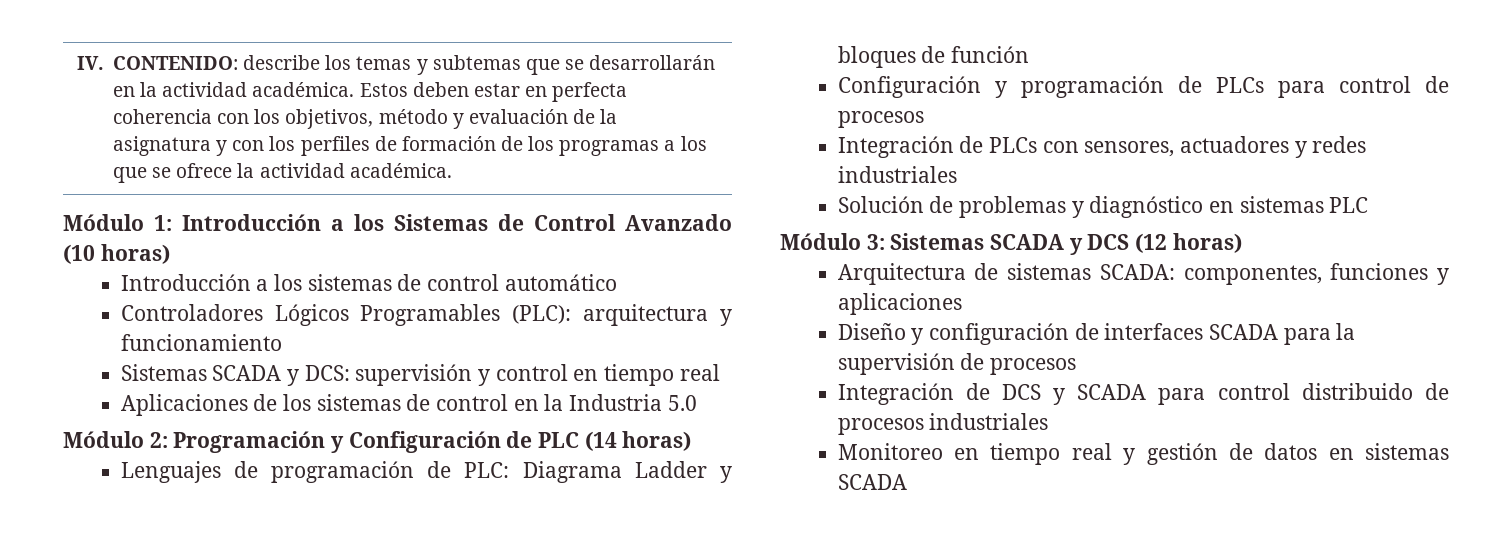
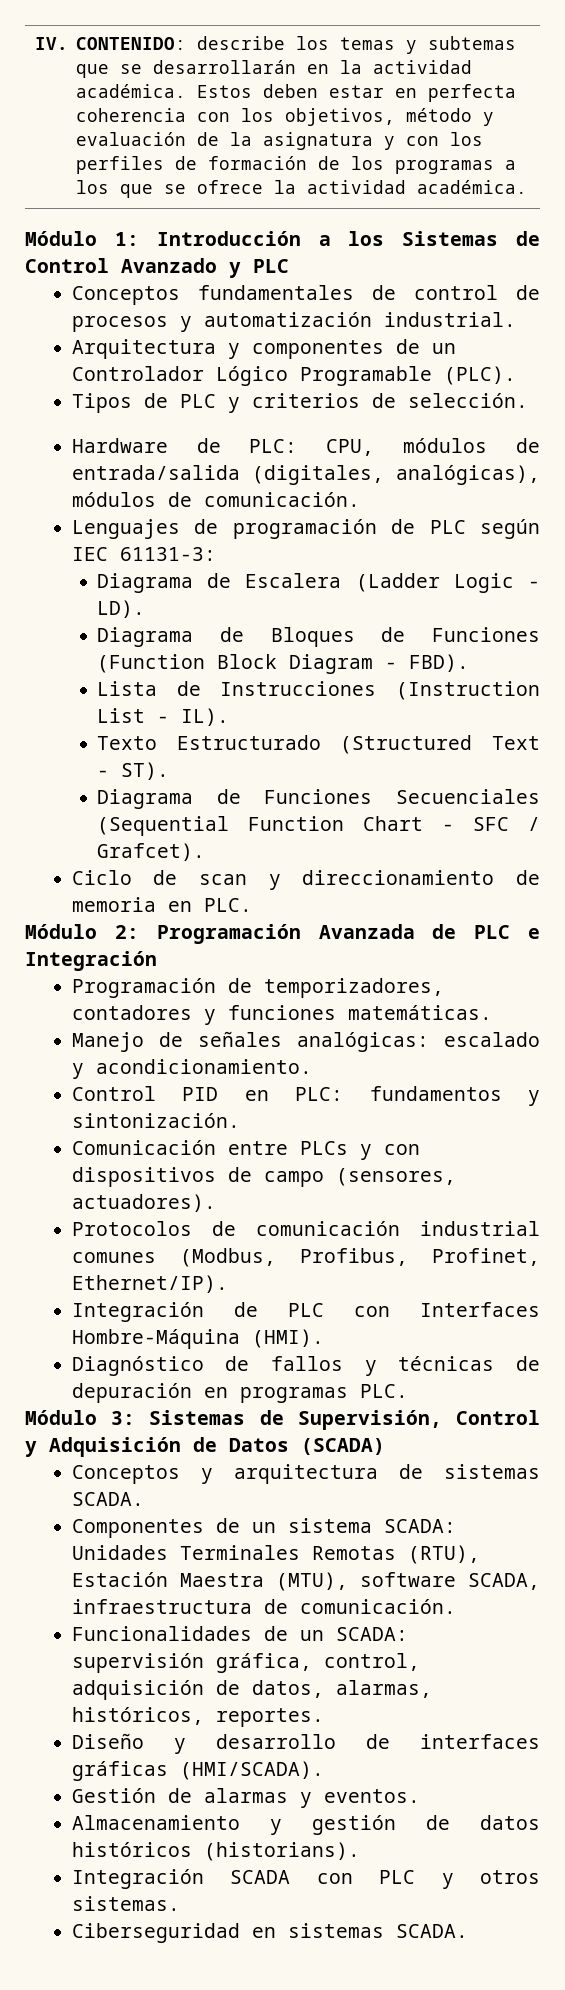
[63,244,170,264] [120,274,617,291] [120,304,732,326] [120,334,282,351] [120,364,720,386] [120,394,697,416] [63,431,692,453] [120,461,732,483] [837,46,1029,68] [837,76,1449,98] [837,111,924,128] [837,136,1367,158] [837,166,957,183] [837,196,1369,218] [780,233,1242,255] [837,263,1449,285] [837,293,962,315] (10 horas) // Introducción a los sistemas de control automático // Controladores Lógicos Programables (PLC): arquitectura y funcionamiento // Sistemas SCADA y DCS: supervisión y control en tiempo real // Aplicaciones de los sistemas de control en la Industria 5.0 // Módulo 2: Programación y Configuración de PLC (14 horas) // Lenguajes de programación de PLC: Diagrama Ladder y bloques de función // Configuración y programación de PLCs para control de procesos // Integración de PLCs con sensores, actuadores y redes industriales // Solución de problemas y diagnóstico en sistemas PLC // Módulo 3: Sistemas SCADA y DCS (12 horas) // Arquitectura de sistemas SCADA: componentes, funciones y aplicaciones -> [229,259,289,278] [71,285,540,305] [71,312,516,332] [71,339,456,359] [71,366,516,386] [71,393,528,413] [71,438,540,456] [71,465,540,485] [71,492,360,507] [71,519,540,539] [71,547,216,561] [97,573,540,593] [97,600,146,618] [97,627,540,647] [97,654,470,674] [97,681,540,700] [97,708,230,726] [97,735,540,754] [97,762,170,780] [97,789,540,809] [97,816,540,836] [97,843,206,861] [71,870,540,890] [71,897,252,912] [25,924,540,944] [25,951,157,971] [71,978,444,998] [71,1005,492,1025] [71,1031,540,1052] [71,1059,312,1079] [71,1086,540,1106] [71,1113,240,1128] [71,1140,420,1160] [71,1167,456,1187] [71,1194,216,1212] [71,1221,540,1236] [71,1248,540,1267] [71,1275,228,1293] [71,1302,540,1322] [71,1329,324,1349] [71,1356,540,1376] [71,1383,408,1403] [25,1410,540,1430] [25,1437,385,1457] [71,1464,540,1484] [71,1492,144,1506] [71,1518,456,1538] [71,1545,480,1564] [71,1572,540,1591] [71,1599,456,1614] [71,1626,408,1641] [71,1653,420,1673] [71,1680,432,1700] [71,1707,324,1727] y PLC // Conceptos fundamentales de control de procesos y automatización industrial. // Arquitectura y componentes de un Controlador Lógico Programable (PLC). // Tipos de PLC y criterios de selección. // Hardware de PLC: CPU, módulos de entrada/salida (digitales, analógicas), módulos de comunicación. // Lenguajes de programación de PLC según IEC 61131-3: // Diagrama de Escalera (Ladder Logic - LD). // Diagrama de Bloques de Funciones (Function Block Diagram - FBD). // Lista de Instrucciones (Instruction List - IL). // Texto Estructurado (Structured Text - ST). // Diagrama de Funciones Secuenciales (Sequential Function Chart - SFC / Grafcet). // Ciclo de scan y direccionamiento de memoria en PLC. // Módulo 2: Programación Avanzada de PLC e Integración // Programación de temporizadores, contadores y funciones matemáticas. // Manejo de señales analógicas: escalado y acondicionamiento. // Control PID en PLC: fundamentos y sintonización. // Comunicación entre PLCs y con dispositivos de campo (sensores, actuadores). // Protocolos de comunicación industrial comunes (Modbus, Profibus, Profinet, Ethernet/IP). // Integración de PLC con Interfaces Hombre-Máquina (HMI). // Diagnóstico de fallos y técnicas de depuración en programas PLC. // Módulo 3: Sistemas de Supervisión, Control y Adquisición de Datos (SCADA) // Conceptos y arquitectura de sistemas SCADA. // Componentes de un sistema SCADA: Unidades Terminales Remotas (RTU), Estación Maestra (MTU), software SCADA, infraestructura de comunicación. // Funcionalidades de un SCADA: supervisión gráfica, control, adquisición de datos, alarmas, históricos, reportes.
[928,323,1069,345] configuración -> [215,1734,336,1749] desarrollo
[1208,323,1356,345] [837,353,1076,375] [837,383,1449,405] [837,413,1049,435] [837,443,1449,465] [837,474,907,490] SCADA para la supervisión de procesos // Integración de DCS y SCADA para control distribuido de procesos industriales // Monitoreo en tiempo real y gestión de datos en sistemas SCADA -> [71,1761,324,1781] [71,1788,420,1808] [71,1815,540,1835] [71,1842,360,1861] [71,1869,540,1889] [71,1896,180,1911] [71,1923,468,1943] gráficas (HMI/SCADA). // Gestión de alarmas y eventos. // Almacenamiento y gestión de datos históricos (historians). // Integración SCADA con PLC y otros sistemas. // Ciberseguridad en sistemas SCADA.

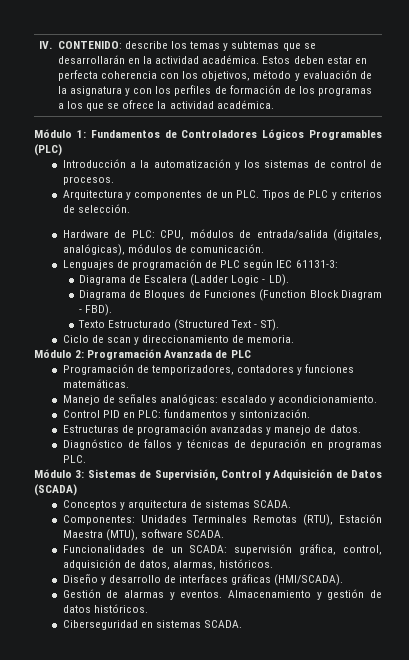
[156,231,540,246] [25,258,289,278] [71,285,540,305] [71,312,516,332] Introducción a los Sistemas de Control Avanzado y PLC // Conceptos fundamentales de control de procesos y automatización industrial. -> [90,129,382,140] [34,144,62,156] [62,159,383,170] [62,176,114,185] Fundamentos de Controladores Lógicos Programables (PLC) // Introducción a la automatización y los sistemas de control de procesos.
[71,366,516,386] Controlador Lógico Programable (PLC). // -> [236,190,260,198] PLC.
[97,681,540,700] [97,708,230,726] // Lista de Instrucciones (Instruction List - IL). -> (112, 310) none
[97,789,540,809] [97,816,540,836] [97,843,206,861] // Diagrama de Funciones Secuenciales (Sequential Function Chart - SFC / Grafcet). -> (280, 325) none
[71,897,252,912] memoria en PLC. -> [247,335,295,343] memoria.
[527,928,540,939] [25,951,157,971] e Integración -> (251, 354) none
[71,1140,420,1160] [71,1167,456,1187] [71,1194,216,1212] [71,1221,540,1236] [71,1248,540,1267] [71,1275,228,1293] [71,1302,540,1322] [71,1329,324,1349] Comunicación entre PLCs y con dispositivos de campo (sensores, actuadores). // Protocolos de comunicación industrial comunes (Modbus, Profibus, Profinet, Ethernet/IP). // Integración de PLC con Interfaces Hombre-Máquina (HMI). -> [62,424,361,435] Estructuras de programación avanzadas y manejo de datos.
[71,1518,456,1538] Componentes de un sistema SCADA: -> [62,515,135,525] Componentes:
[468,1573,540,1590] [71,1599,456,1614] SCADA, infraestructura de comunicación. -> [186,530,225,538] SCADA.
[71,1707,324,1727] históricos, reportes. -> [219,559,274,568] históricos.
(420, 1796) // -> (223, 594) none
[71,1842,360,1861] [71,1869,540,1889] [71,1896,180,1911] históricos (historians). // Integración SCADA con PLC y otros sistemas. -> [93,604,148,613] históricos.

